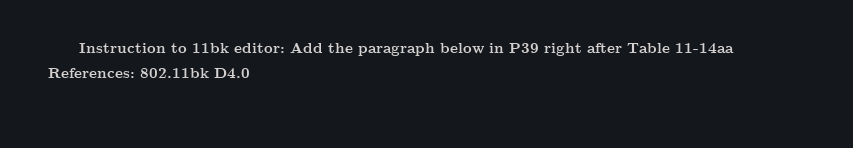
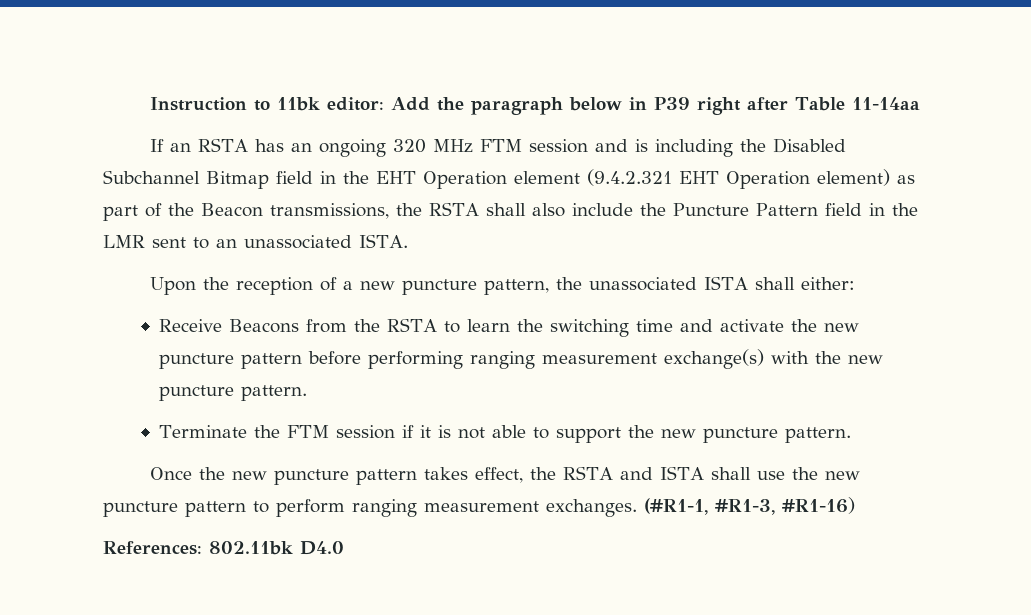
(735, 48) none -> [150,138,847,157] [103,169,915,189] [103,202,918,221] [103,234,408,249] [150,276,856,295] [158,318,859,337] [158,349,883,369] [158,385,307,401] [158,425,851,443] [150,466,861,485] [103,497,855,517] // If an RSTA has an ongoing 320 MHz FTM session and is including the Disabled Subchannel Bitmap field in the EHT Operation element (9.4.2.321 EHT Operation element) as part of the Beacon transmissions, the RSTA shall also include the Puncture Pattern field in the LMR sent to an unassociated ISTA. // Upon the reception of a new puncture pattern, the unassociated ISTA shall either: // Receive Beacons from the RSTA to learn the switching time and activate the new puncture pattern before performing ranging measurement exchange(s) with the new puncture pattern. // Terminate the FTM session if it is not able to support the new puncture pattern. // Once the new puncture pattern takes effect, the RSTA and ISTA shall use the new puncture pattern to perform ranging measurement exchanges. (#R1-1, #R1-3, #R1-16)

